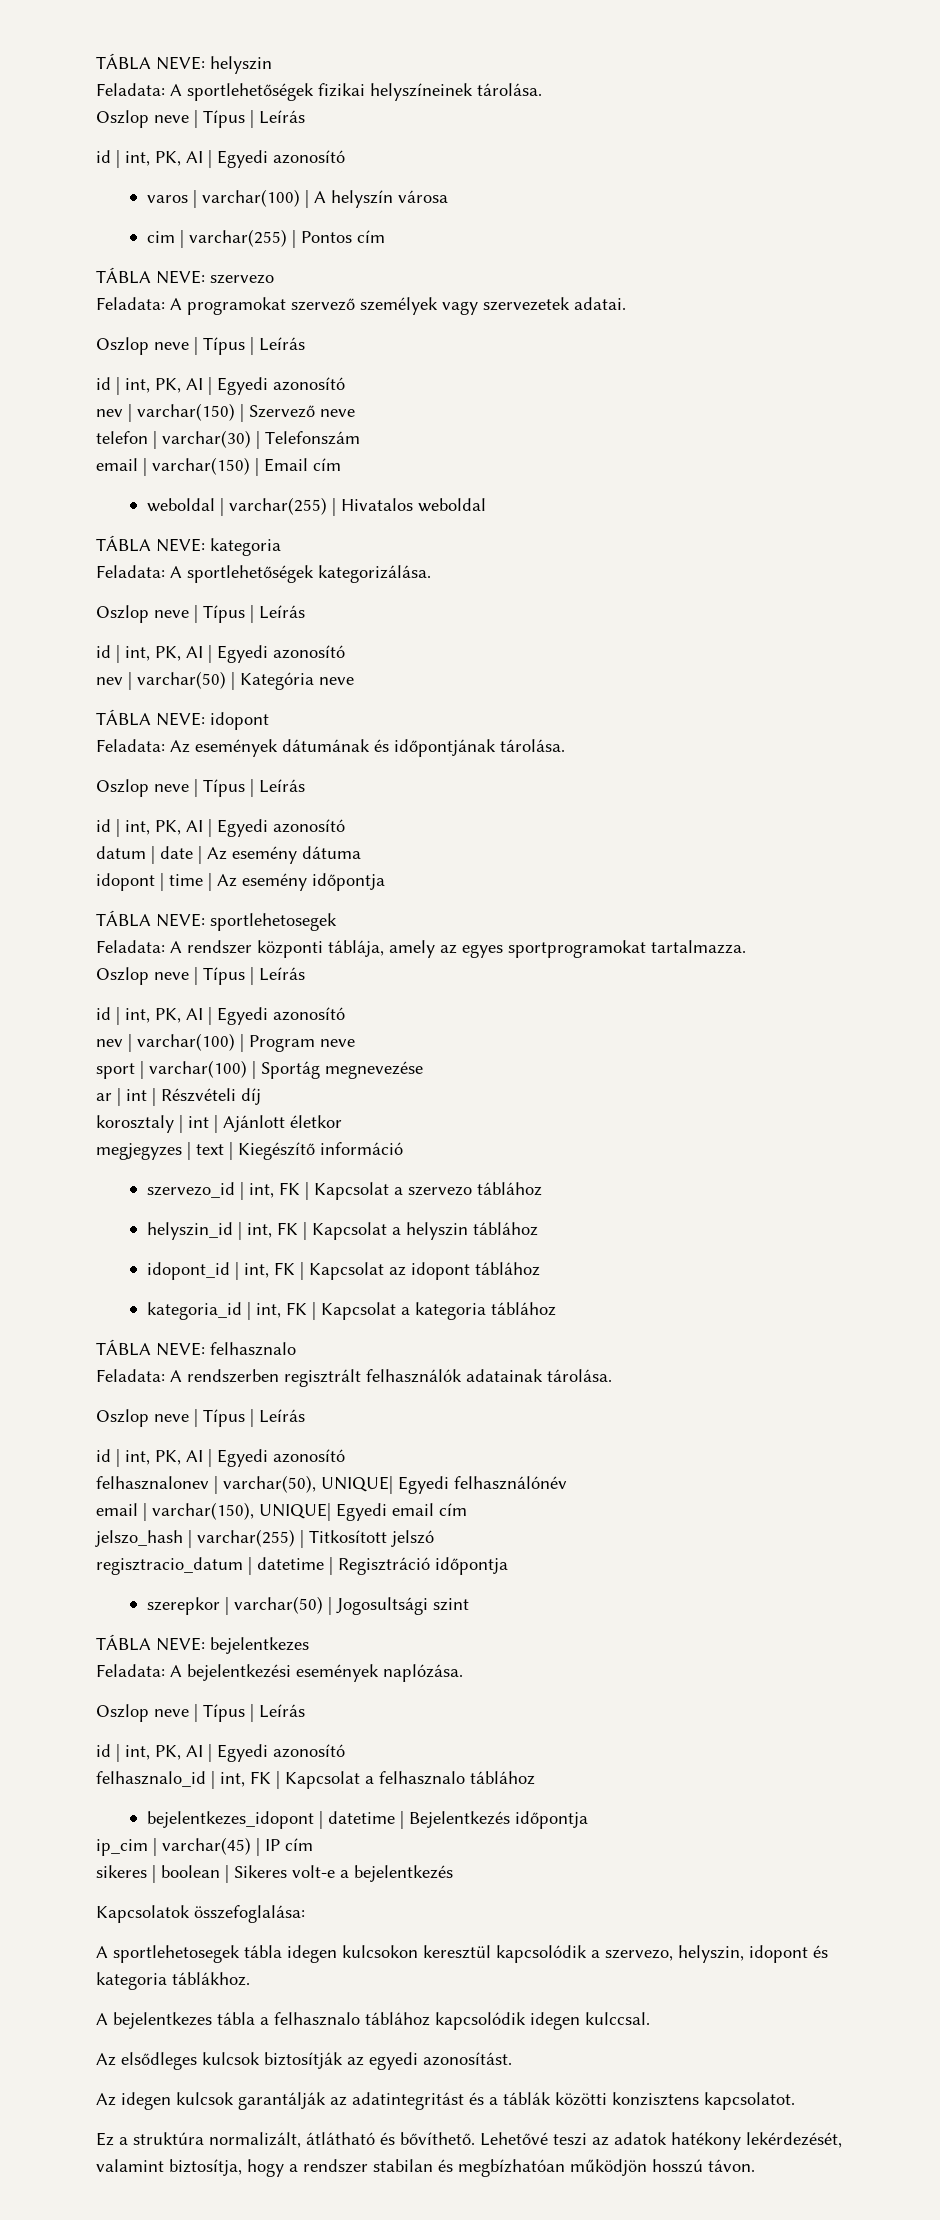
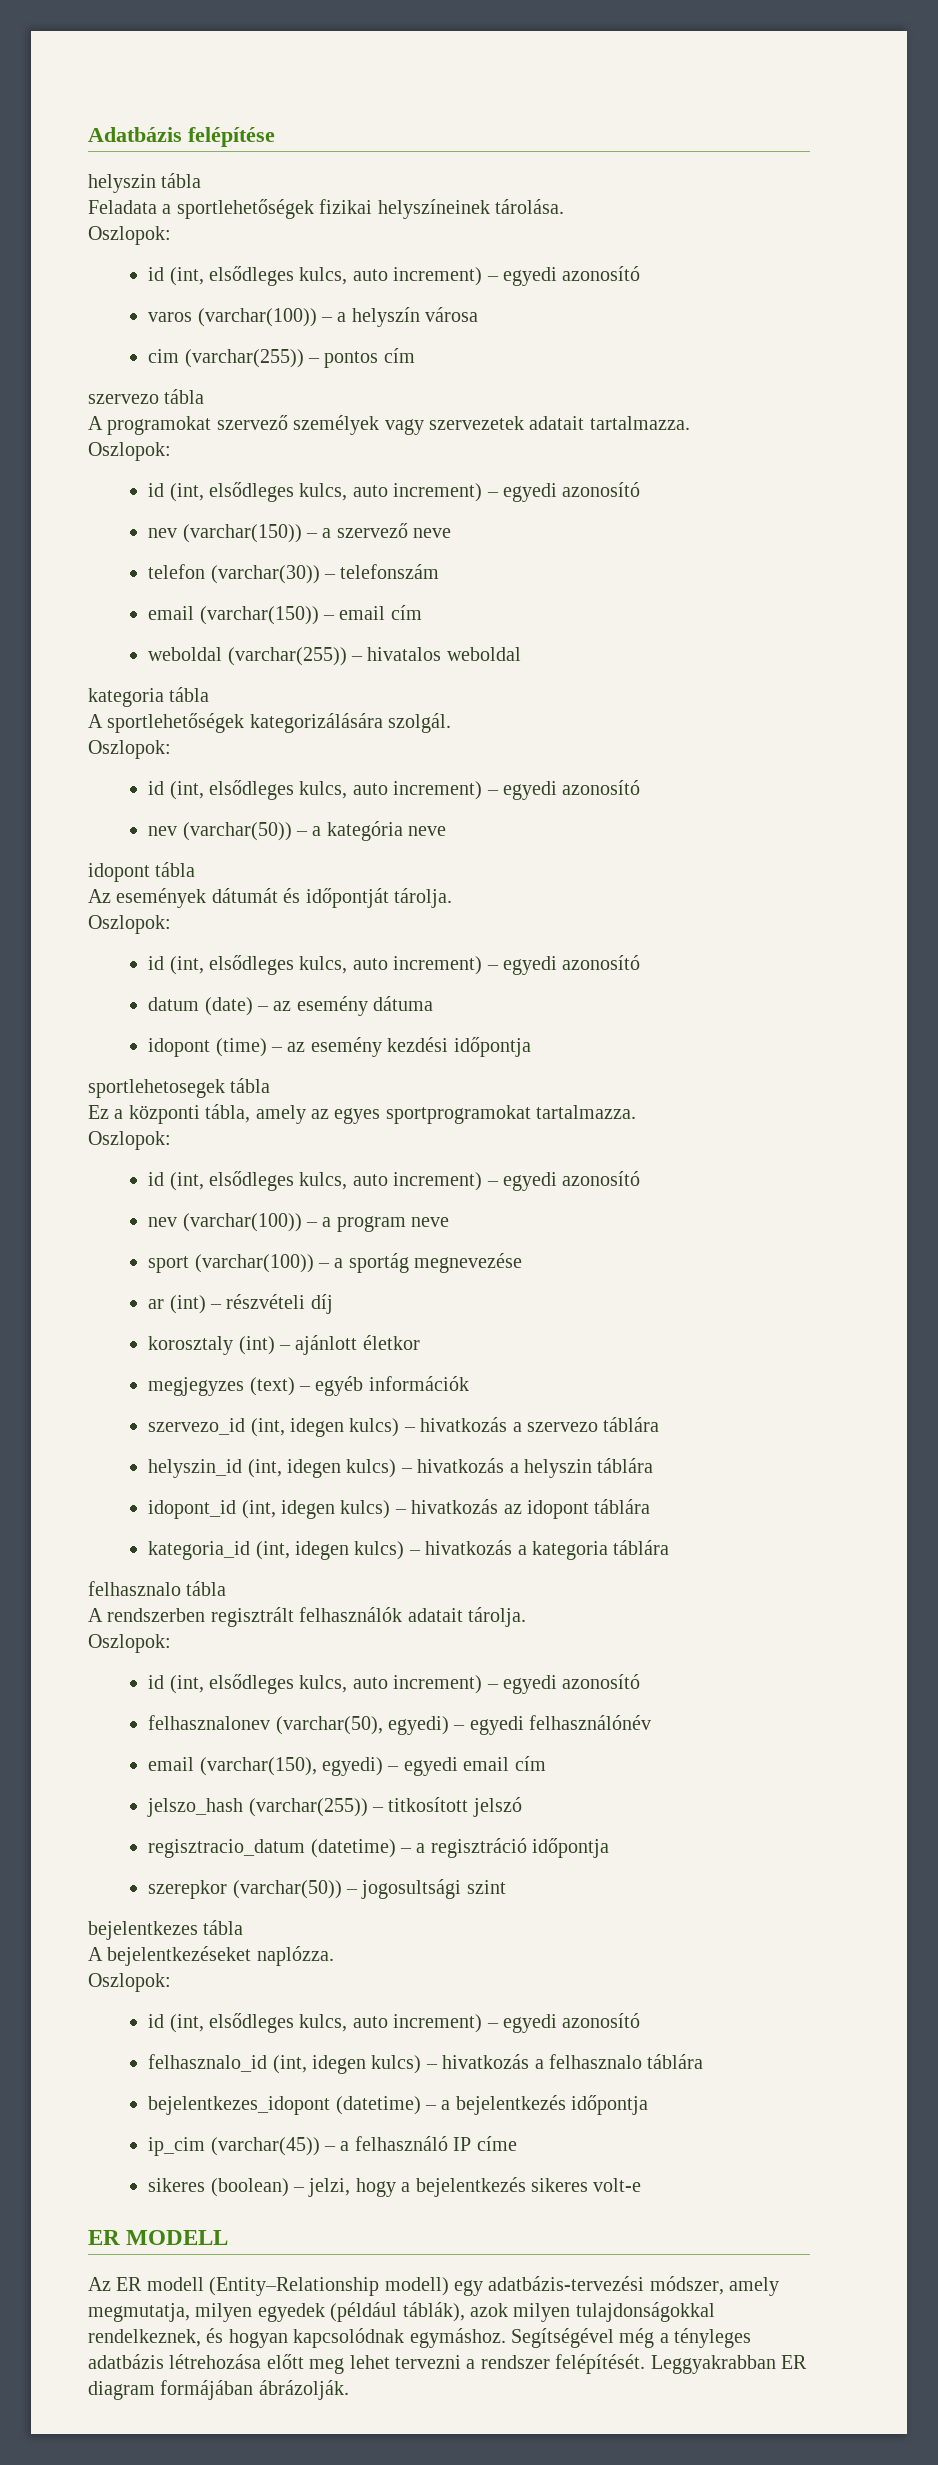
[96,53,272,74] [96,83,182,96] TÁBLA NEVE: helyszin // Feladata: A -> [88,127,275,147] [88,173,202,193] [88,200,172,214] Adatbázis felépítése // helyszin tábla // Feladata a
[96,110,305,128] [96,150,345,168] [146,189,326,208] Oszlop neve | Típus | Leírás // id | int, PK, AI | Egyedi azonosító // varos | varchar(100) | A -> [88,226,171,245] [148,266,641,286] [148,308,347,327] Oszlopok: // id (int, elsődleges kulcs, auto increment) – egyedi azonosító // varos (varchar(100)) – a
[179,229,385,248] [96,267,274,284] [96,297,165,310] | varchar(255) | Pontos cím // TÁBLA NEVE: szervezo // Feladata: -> [184,348,415,368] [88,389,205,404] (varchar(255)) – pontos cím // szervezo tábla //
[574,297,626,310] [96,337,305,355] [96,377,345,395] [96,403,355,422] [96,430,360,449] [96,457,341,476] [146,497,413,516] adatai. // Oszlop neve | Típus | Leírás // id | int, PK, AI | Egyedi azonosító // nev | varchar(150) | Szervező neve // telefon | varchar(30) | Telefonszám // email | varchar(150) | Email cím // weboldal | varchar(255) | Hivatalos -> [529,416,690,430] [88,442,171,461] [148,482,641,502] [148,523,452,543] [148,564,440,584] [148,605,422,625] [148,647,442,666] adatait tartalmazza. // Oszlopok: // id (int, elsődleges kulcs, auto increment) – egyedi azonosító // nev (varchar(150)) – a szervező neve // telefon (varchar(30)) – telefonszám // email (varchar(150)) – email cím // weboldal (varchar(255)) – hivatalos
[96,535,281,556] [96,565,431,583] [96,605,305,623] [96,645,345,663] [96,671,354,690] [96,709,269,730] [96,739,165,752] TÁBLA NEVE: kategoria // Feladata: A sportlehetőségek kategorizálása. // Oszlop neve | Típus | Leírás // id | int, PK, AI | Egyedi azonosító // nev | varchar(50) | Kategória neve // TÁBLA NEVE: idopont // Feladata: -> [88,687,210,707] [88,713,452,733] [88,740,171,759] [148,780,641,800] [148,821,447,841] [88,862,196,882] kategoria tábla // A sportlehetőségek kategorizálására szolgál. // Oszlopok: // id (int, elsődleges kulcs, auto increment) – egyedi azonosító // nev (varchar(50)) – a kategória neve // idopont tábla //
[282,739,565,757] [96,779,305,797] [96,819,345,837] [96,846,361,864] [96,873,385,891] [96,910,337,931] [96,940,384,958] dátumának és időpontjának tárolása. // Oszlop neve | Típus | Leírás // id | int, PK, AI | Egyedi azonosító // datum | date | Az esemény dátuma // idopont | time | Az esemény időpontja // TÁBLA NEVE: sportlehetosegek // Feladata: A rendszer központi táblája, -> [211,888,452,908] [88,915,171,934] [148,955,641,975] [148,996,434,1016] [148,1037,531,1057] [88,1078,271,1098] [88,1104,251,1124] dátumát és időpontját tárolja. // Oszlopok: // id (int, elsődleges kulcs, auto increment) – egyedi azonosító // datum (date) – az esemény dátuma // idopont (time) – az esemény kezdési időpontja // sportlehetosegek tábla // Ez a központi tábla,
[96,967,305,985] [96,1007,345,1025] [96,1033,355,1052] [96,1060,423,1079] [96,1088,261,1106] [96,1115,342,1133] [96,1142,403,1160] [146,1182,389,1200] Oszlop neve | Típus | Leírás // id | int, PK, AI | Egyedi azonosító // nev | varchar(100) | Program neve // sport | varchar(100) | Sportág megnevezése // ar | int | Részvételi díj // korosztaly | int | Ajánlott életkor // megjegyzes | text | Kiegészítő információ // szervezo_id | int, FK | Kapcsolat -> [88,1131,171,1150] [148,1171,641,1191] [148,1213,450,1232] [148,1253,523,1273] [148,1294,333,1314] [148,1335,420,1355] [148,1376,469,1396] [148,1417,508,1437] Oszlopok: // id (int, elsődleges kulcs, auto increment) – egyedi azonosító // nev (varchar(100)) – a program neve // sport (varchar(100)) – a sportág megnevezése // ar (int) – részvételi díj // korosztaly (int) – ajánlott életkor // megjegyzes (text) – egyéb információk // szervezo_id (int, idegen kulcs) – hivatkozás
[476,1182,542,1196] táblához -> [603,1417,660,1432] táblára
[237,1222,387,1240] | int, FK | Kapcsolat -> [247,1458,505,1478] (int, idegen kulcs) – hivatkozás
[472,1222,538,1236] táblához -> [597,1458,654,1473] táblára
[234,1262,384,1280] | int, FK | Kapcsolat -> [241,1499,499,1519] (int, idegen kulcs) – hivatkozás
[474,1262,540,1276] táblához -> [594,1499,651,1514] táblára
[246,1302,556,1320] [96,1339,296,1356] [96,1369,165,1382] | int, FK | Kapcsolat a kategoria táblához // TÁBLA NEVE: felhasznalo // Feladata: -> [255,1540,670,1560] [88,1581,227,1596] (int, idegen kulcs) – hivatkozás a kategoria táblára // felhasznalo tábla //
[466,1369,612,1382] [96,1409,305,1427] [96,1449,345,1467] [96,1475,567,1494] [96,1502,467,1521] [95,1529,434,1548] [96,1557,508,1575] [146,1596,428,1615] adatainak tárolása. // Oszlop neve | Típus | Leírás // id | int, PK, AI | Egyedi azonosító // felhasznalonev | varchar(50), UNIQUE| Egyedi felhasználónév // email | varchar(150), UNIQUE| Egyedi email cím // jelszo_hash | varchar(255) | Titkosított jelszó // regisztracio_datum | datetime | Regisztráció időpontja // szerepkor | varchar(50) | Jogosultsági -> [407,1607,526,1627] [88,1634,171,1653] [148,1674,641,1694] [148,1715,652,1735] [148,1756,546,1776] [147,1797,522,1817] [148,1838,610,1858] [148,1879,462,1899] adatait tárolja. // Oszlopok: // id (int, elsődleges kulcs, auto increment) – egyedi azonosító // felhasznalonev (varchar(50), egyedi) – egyedi felhasználónév // email (varchar(150), egyedi) – egyedi email cím // jelszo_hash (varchar(255)) – titkosított jelszó // regisztracio_datum (datetime) – a regisztráció időpontja // szerepkor (varchar(50)) – jogosultsági
[96,1634,309,1654] [96,1664,463,1682] [96,1704,305,1722] [96,1744,345,1762] [96,1771,535,1789] TÁBLA NEVE: bejelentkezes // Feladata: A bejelentkezési események naplózása. // Oszlop neve | Típus | Leírás // id | int, PK, AI | Egyedi azonosító // felhasznalo_id | int, FK | Kapcsolat a felhasznalo táblához -> [88,1920,244,1940] [88,1946,334,1966] [88,1973,171,1992] [148,2013,641,2033] [148,2054,704,2074] bejelentkezes tábla // A bejelentkezéseket naplózza. // Oszlopok: // id (int, elsődleges kulcs, auto increment) – egyedi azonosító // felhasznalo_id (int, idegen kulcs) – hivatkozás a felhasznalo táblára
[318,1811,588,1829] [96,1837,313,1856] [96,1865,453,1883] [96,1905,305,1923] [96,1945,828,1963] [96,1972,250,1990] [96,2012,650,2030] [96,2052,512,2070] [96,2092,795,2110] [96,2132,842,2150] [96,2159,755,2177] | datetime | Bejelentkezés időpontja // ip_cim | varchar(45) | IP cím // sikeres | boolean | Sikeres volt-e a bejelentkezés // Kapcsolatok összefoglalása: // A sportlehetosegek tábla idegen kulcsokon keresztül kapcsolódik a szervezo, helyszin, idopont és kategoria táblákhoz. // A bejelentkezes tábla a felhasznalo táblához kapcsolódik idegen kulccsal. // Az elsődleges kulcsok biztosítják az egyedi azonosítást. // Az idegen kulcsok garantálják az adatintegritást és a táblák közötti konzisztens kapcsolatot. // Ez a struktúra normalizált, átlátható és bővíthető. Lehetővé teszi az adatok hatékony lekérdezését, valamint biztosítja, hogy a rendszer stabilan és megbízhatóan működjön hosszú távon. -> [335,2095,649,2115] [148,2136,517,2156] [148,2177,642,2197] [88,2230,229,2245] [88,2276,780,2296] [88,2302,715,2322] [88,2328,752,2348] [88,2354,807,2374] [88,2380,349,2400] (datetime) – a bejelentkezés időpontja // ip_cim (varchar(45)) – a felhasználó IP címe // sikeres (boolean) – jelzi, hogy a bejelentkezés sikeres volt-e // ER MODELL // Az ER modell (Entity–Relationship modell) egy adatbázis-tervezési módszer, amely megmutatja, milyen egyedek (például táblák), azok milyen tulajdonságokkal rendelkeznek, és hogyan kapcsolódnak egymáshoz. Segítségével még a tényleges adatbázis létrehozása előtt meg lehet tervezni a rendszer felépítését. Leggyakrabban ER diagram formájában ábrázolják.

